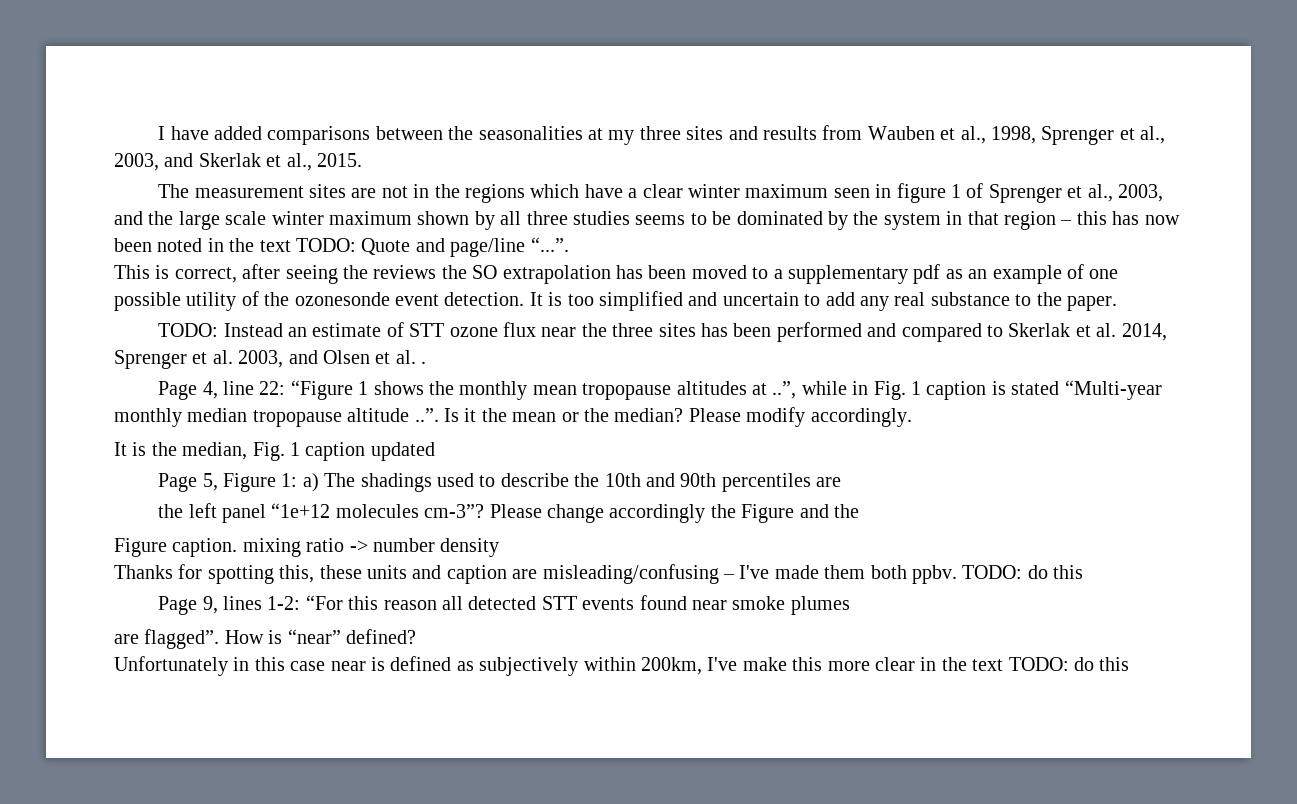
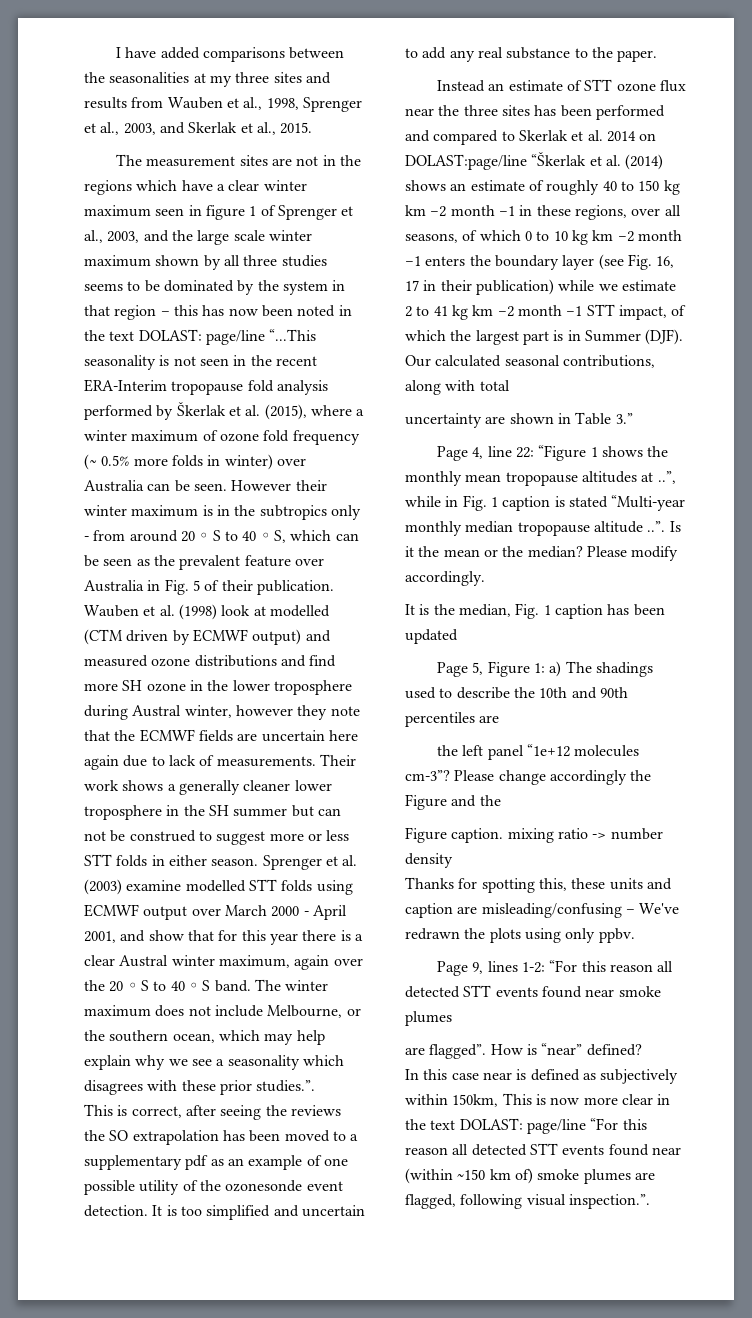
[296,237,569,257] TODO: Quote and page/line “...”. -> [138,329,317,345] [84,355,317,370] [84,379,328,395] [84,402,365,420] [84,430,360,445] [84,454,306,470] [84,480,327,492] [84,505,361,520] [84,530,359,543] [84,555,324,570] [84,579,334,595] [84,604,330,620] [84,629,331,645] [84,655,337,667] [84,680,352,695] [84,705,360,720] [84,729,358,742] [84,754,356,770] [84,780,332,795] [84,805,341,820] [84,830,350,845] [84,854,358,870] [84,879,353,895] [84,904,347,920] [84,930,363,945] [84,955,363,970] [84,979,329,992] [84,1005,361,1018] [84,1030,325,1045] [84,1055,344,1070] [84,1080,316,1095] DOLAST: page/line “...This seasonality is not seen in the recent ERA-Interim tropopause fold analysis performed by Škerlak et al. (2015), where a winter maximum of ozone fold frequency (∼ 0.5% more folds in winter) over Australia can be seen. However their winter maximum is in the subtropics only - from around 20 ◦ S to 40 ◦ S, which can be seen as the prevalent feature over Australia in Fig. 5 of their publication. Wauben et al. (1998) look at modelled (CTM driven by ECMWF output) and measured ozone distributions and find more SH ozone in the lower troposphere during Austral winter, however they note that the ECMWF fields are uncertain here again due to lack of measurements. Their work shows a generally cleaner lower troposphere in the SH summer but can not be construed to suggest more or less STT folds in either season. Sprenger et al. (2003) examine modelled STT folds using ECMWF output over March 2000 - April 2001, and show that for this year there is a clear Austral winter maximum, again over the 20 ◦ S to 40 ◦ S band. The winter maximum does not include Melbourne, or the southern ocean, which may help explain why we see a seasonality which disagrees with these prior studies.”.
[158,323,219,337] TODO: -> (658, 56) none
[1121,323,1167,341] [114,350,427,369] 2014, Sprenger et al. 2003, and Olsen et al. . -> [606,131,657,142] [405,152,664,170] [405,180,680,195] [405,205,681,220] [405,230,682,245] [405,254,675,270] [405,279,676,295] [405,304,687,320] [405,329,684,345] [405,355,655,368] [405,380,510,395] [405,412,633,428] 2014 on DOLAST:page/line “Škerlak et al. (2014) shows an estimate of roughly 40 to 150 kg km −2 month −1 in these regions, over all seasons, of which 0 to 10 kg km −2 month −1 enters the boundary layer (see Fig. 16, 17 in their publication) while we estimate 2 to 41 kg km −2 month −1 STT impact, of which the largest part is in Summer (DJF). Our calculated seasonal contributions, along with total // uncertainty are shown in Table 3.”
(366, 451) none -> [607,604,665,616] has been
[739,565,1084,584] I've made them both ppbv. TODO: do this -> [639,903,680,914] [405,928,635,943] We've redrawn the plots using only ppbv.
[114,656,250,676] Unfortunately in -> [405,1069,419,1080] In
[640,657,823,675] 200km, I've make this -> [452,1093,580,1107] 150km, This is now
[1008,657,1130,671] TODO: do this -> [459,1118,647,1134] [405,1143,681,1156] [405,1168,655,1184] [405,1194,650,1209] DOLAST: page/line “For this reason all detected STT events found near (within ~150 km of) smoke plumes are flagged, following visual inspection.”.

